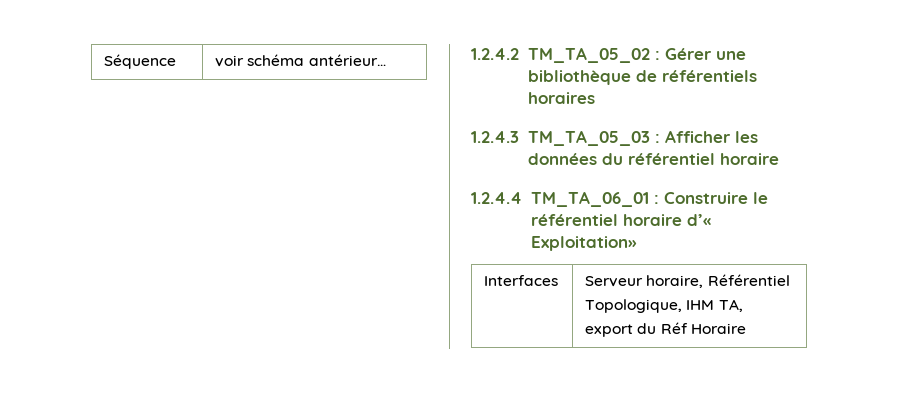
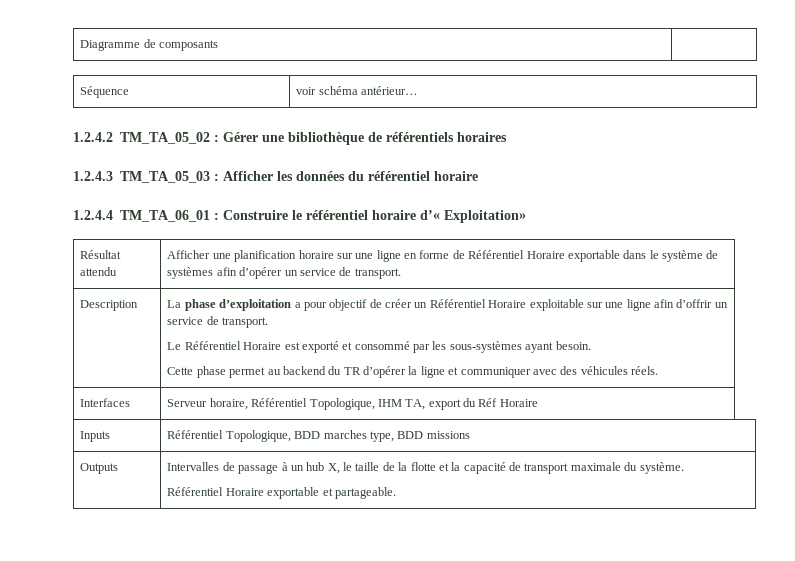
(104, 61) none -> [80,39,219,51] Diagramme de composants | //
(637, 243) none -> [80,250,122,259] [80,267,118,276] [167,250,719,262] [167,267,401,279] [80,300,139,311] [167,299,728,311] [167,316,269,328] [167,341,591,353] [167,366,659,378] // Résultat attendu | Afficher une planification horaire sur une ligne en forme de Référentiel Horaire exportable dans le système de systèmes afin d’opérer un service de transport. // Description | La phase d’exploitation a pour objectif de créer un Référentiel Horaire exploitable sur une ligne afin d’offrir un service de transport. // Le Référentiel Horaire est exporté et consommé par les sous-systèmes ayant besoin. // Cette phase permet au backend du TR d’opérer la ligne et communiquer avec des véhicules réels.
(746, 328) none -> [80,431,111,442] [167,430,470,442] [80,463,119,474] [167,462,684,474] [167,487,396,499] // Inputs | Référentiel Topologique, BDD marches type, BDD missions // Outputs | Intervalles de passage à un hub X, le taille de la flotte et la capacité de transport maximale du système. // Référentiel Horaire exportable et partageable.

